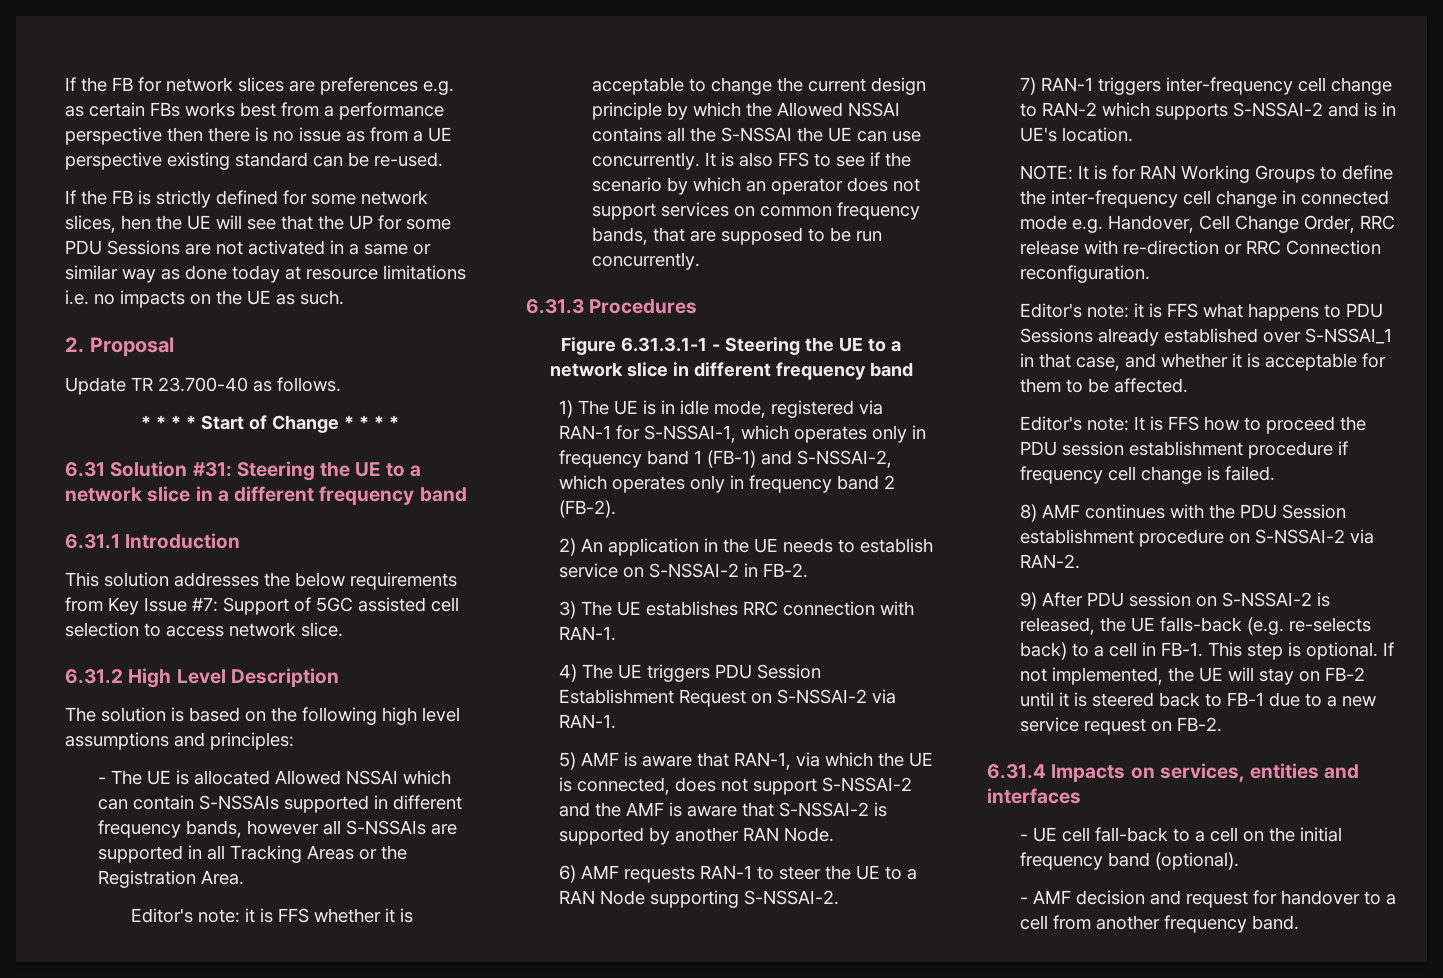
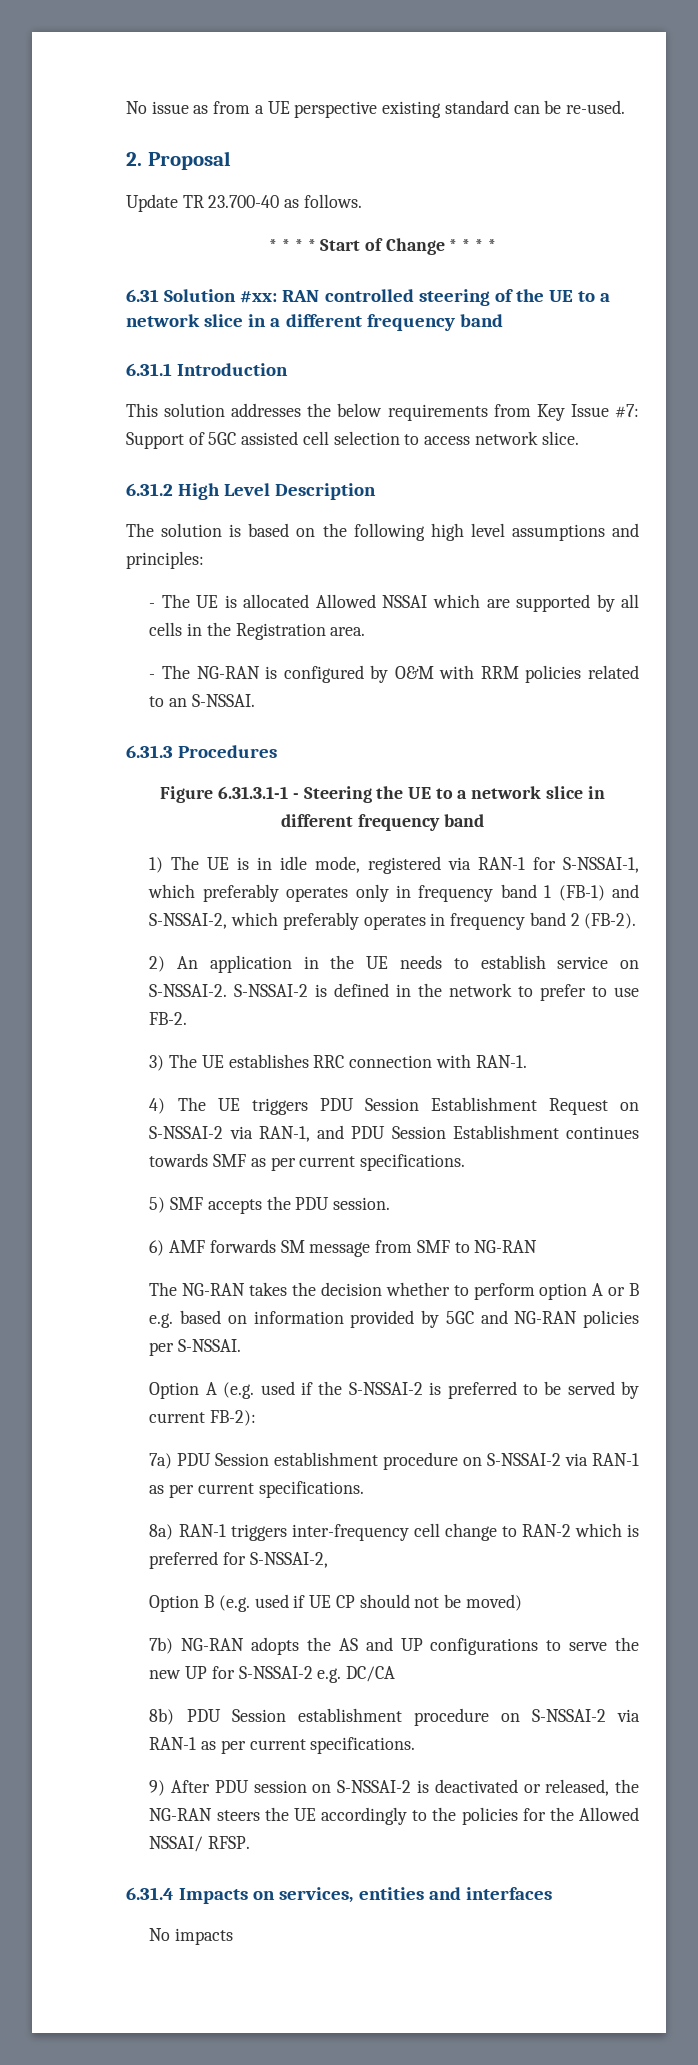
[65,77,454,95] [65,102,444,120] [65,127,294,145] If the FB for network slices are preferences e.g. as certain FBs works best from a performance perspective then there is no -> [126,101,147,114] No
[65,190,428,208] [65,215,451,233] [65,240,431,255] [65,265,466,283] [65,290,344,308] // If the FB is strictly defined for some network slices, hen the UE will see that the UP for some PDU Sessions are not activated in a same or similar way as done today at resource limitations i.e. no impacts on the UE as such. -> (625, 107) none
[192,461,315,481] #31: Steering -> [240,289,513,306] #xx: RAN controlled steering of
[97,795,462,813] [97,820,457,838] [97,845,407,863] [97,870,244,888] [130,908,413,923] [591,77,926,95] [591,102,900,120] [591,127,921,142] [591,152,911,170] [591,177,920,195] [591,202,920,220] [591,227,882,245] [591,252,700,270] can contain S-NSSAIs supported in different frequency bands, however all S-NSSAIs are supported in all Tracking Areas or the Registration Area. // Editor's note: it is FFS whether it is acceptable to change the current design principle by which the Allowed NSSAI contains all the S-NSSAI the UE can use concurrently. It is also FFS to see if the scenario by which an operator does not support services on common frequency bands, that are supposed to be run concurrently. -> [486,594,639,612] [149,622,366,640] [149,665,639,683] [149,694,255,707] are supported by all cells in the Registration area. // - The NG-RAN is configured by O&M with RRM policies related to an S-NSSAI.
(789, 432) none -> [202,884,279,902] preferably
[611,475,725,493] operates only -> [282,912,426,930] preferably operates
[648,563,758,578] S-NSSAI-2 in -> [149,983,640,1001] S-NSSAI-2. S-NSSAI-2 is defined in the network to prefer to use
[558,714,616,729] [558,752,933,770] [558,777,912,795] [558,802,887,817] [558,827,834,845] [558,865,917,883] [558,890,839,908] [1019,77,1036,95] RAN-1. // 5) AMF is aware that RAN-1, via which the UE is connected, does not support S-NSSAI-2 and the AMF is aware that S-NSSAI-2 is supported by another RAN Node. // 6) AMF requests RAN-1 to steer the UE to a RAN Node supporting S-NSSAI-2. // 7) -> [258,1125,639,1142] [149,1153,466,1171] [149,1196,391,1214] [149,1239,538,1257] [149,1282,640,1300] [149,1310,640,1328] [149,1339,242,1356] [149,1381,639,1399] [149,1410,257,1426] [149,1452,639,1470] [149,1481,364,1498] [149,1524,174,1540] RAN-1, and PDU Session Establishment continues towards SMF as per current specifications. // 5) SMF accepts the PDU session. // 6) AMF forwards SM message from SMF to NG-RAN // The NG-RAN takes the decision whether to perform option A or B e.g. based on information provided by 5GC and NG-RAN policies per S-NSSAI. // Option A (e.g. used if the S-NSSAI-2 is preferred to be served by current FB-2): // 7a) PDU Session establishment procedure on S-NSSAI-2 via RAN-1 as per current specifications. // 8a)
[1154,102,1396,120] [1019,127,1133,142] [1019,165,1393,183] [1019,190,1389,208] [1019,215,1395,233] [1019,240,1381,255] [1019,265,1150,283] [1019,303,1383,321] [1019,328,1392,346] [1019,353,1386,371] [1019,378,1188,393] [1019,416,1366,434] [1019,441,1348,459] [1019,466,1275,484] [1019,504,1346,522] [1019,529,1374,547] [1019,554,1080,569] supports S-NSSAI-2 and is in UE's location. // NOTE: It is for RAN Working Groups to define the inter-frequency cell change in connected mode e.g. Handover, Cell Change Order, RRC release with re-direction or RRC Connection reconfiguration. // Editor's note: it is FFS what happens to PDU Sessions already established over S-NSSAI_1 in that case, and whether it is acceptable for them to be affected. // Editor's note: It is FFS how to proceed the PDU session establishment procedure if frequency cell change is failed. // 8) AMF continues with the PDU Session establishment procedure on S-NSSAI-2 via RAN-2. -> [627,1524,639,1537] [149,1551,328,1569] [149,1594,522,1612] [149,1637,639,1655] [149,1666,396,1683] [149,1708,640,1726] [149,1737,416,1754] is preferred for S-NSSAI-2, // Option B (e.g. used if UE CP should not be moved) // 7b) NG-RAN adopts the AS and UP configurations to serve the new UP for S-NSSAI-2 e.g. DC/CA // 8b) PDU Session establishment procedure on S-NSSAI-2 via RAN-1 as per current specifications.
[1019,617,1371,635] [1019,642,1394,660] [1019,667,1365,685] [1019,692,1376,707] [1019,717,1222,735] released, the UE falls-back (e.g. re-selects back) to a cell in FB-1. This step is optional. If not implemented, the UE will stay on FB-2 until it is steered back to FB-1 due to a new service request on FB-2. -> [434,1779,639,1796] [149,1807,640,1825] [149,1836,251,1852] deactivated or released, the NG-RAN steers the UE accordingly to the policies for the Allowed NSSAI/ RFSP.
[1019,827,1342,842] [1019,852,1239,870] [1019,890,1396,908] [1019,915,1299,933] - UE cell fall-back to a cell on the initial frequency band (optional). // - AMF decision and request for handover to a cell from another frequency band. -> [149,1928,234,1945] No impacts

